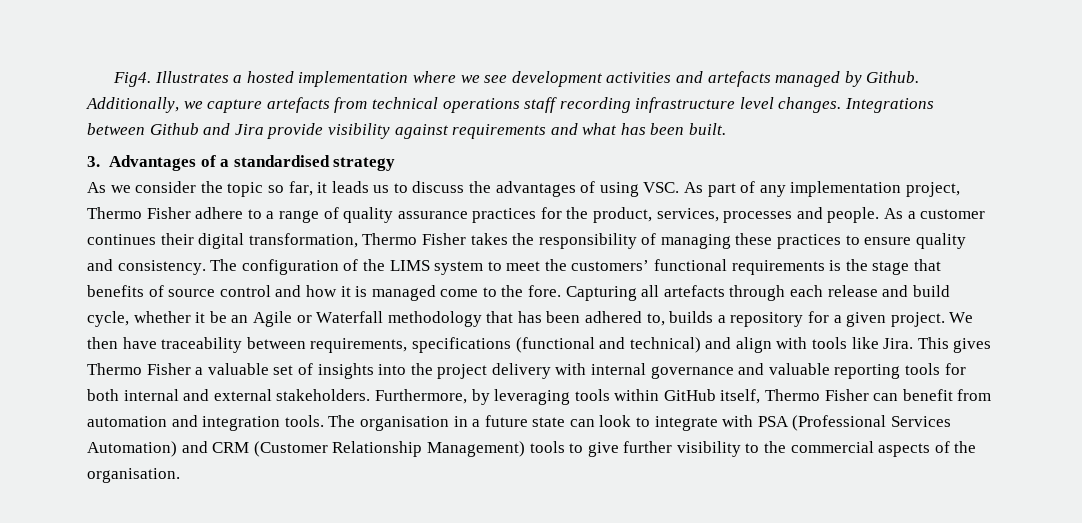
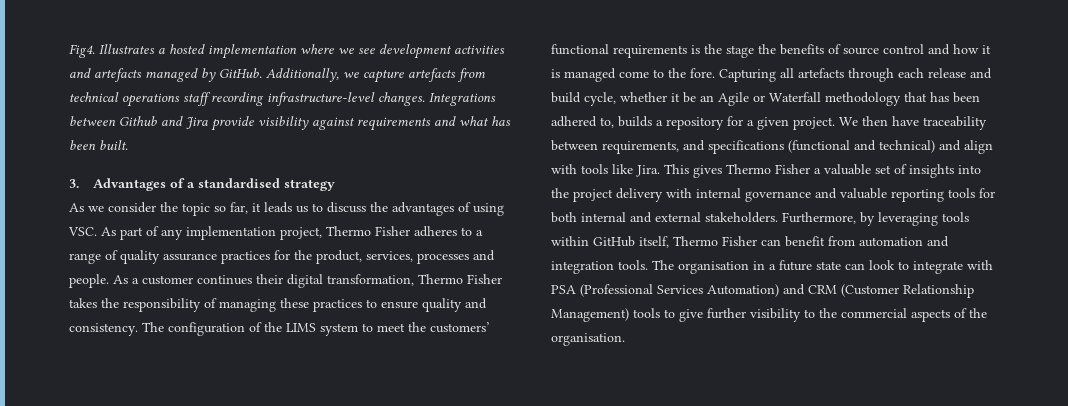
[866,71,920,83] Github. -> [219,68,262,78] GitHub.
[635,97,774,113] infrastructure level -> [267,92,375,106] infrastructure-level
[195,207,244,219] adhere -> [414,226,457,237] adheres
[914,259,942,271] that -> [758,44,776,54] the
(408, 345) none -> [683,140,705,151] and

